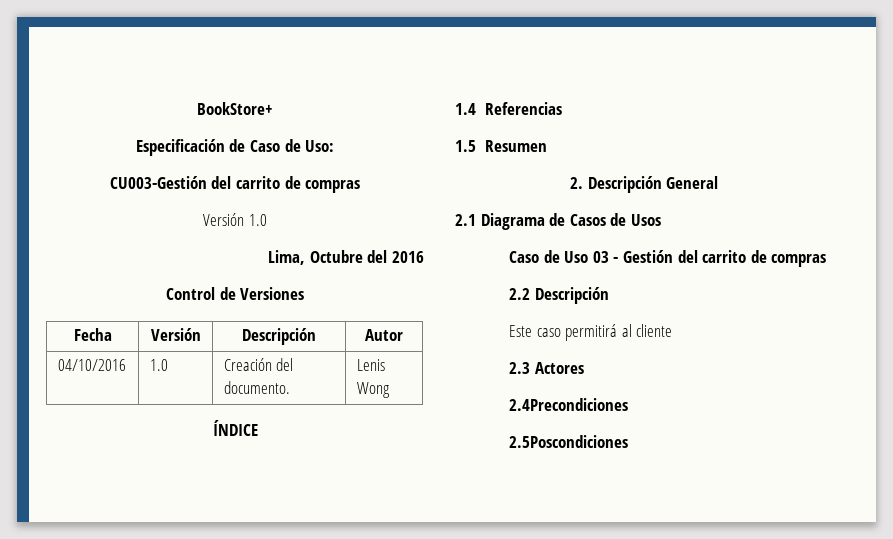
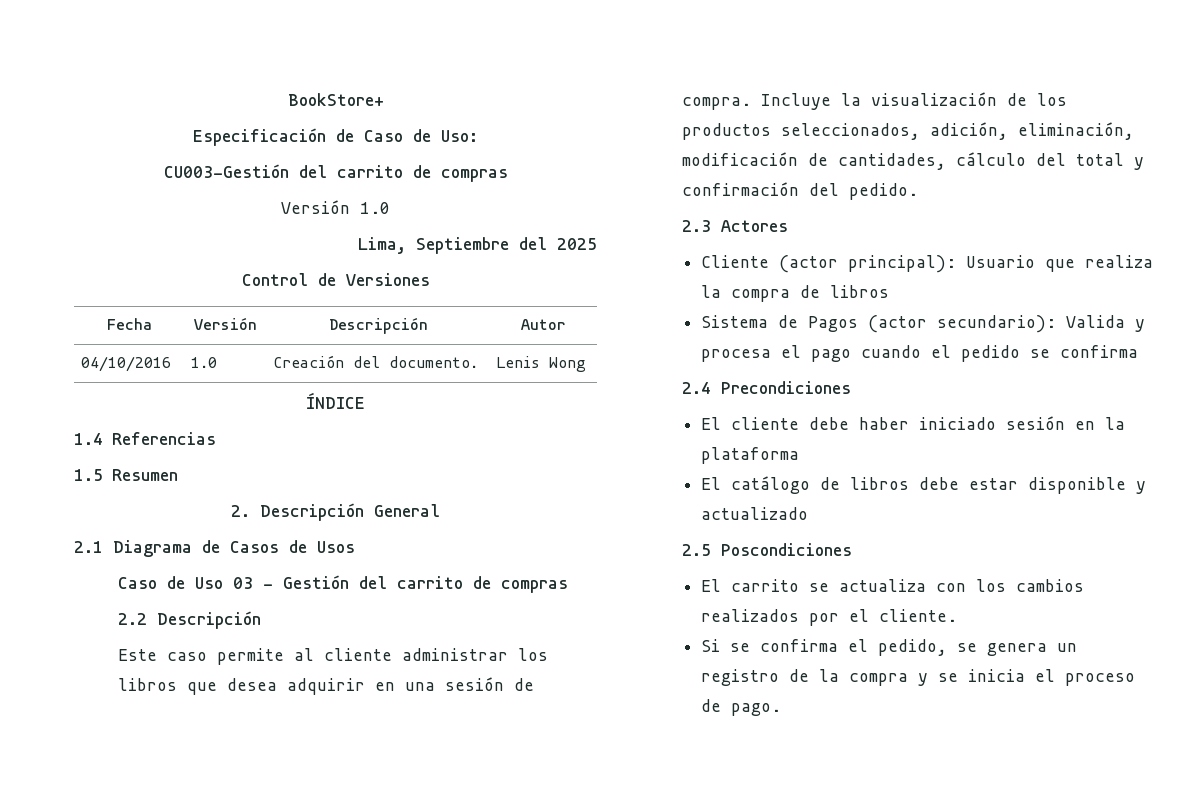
[309,250,424,263] Octubre del 2016 -> [416,237,597,254] Septiembre del 2025
[565,324,618,341] permitirá -> [216,648,284,665] permite
[509,362,584,374] [509,398,629,411] [509,435,629,448] // 2.3 Actores // 2.4Precondiciones // 2.5Poscondiciones -> [401,648,548,661] [117,677,534,695] [681,92,1067,110] [681,122,1134,140] [681,152,1144,170] [681,182,918,200] [681,220,788,232] [700,255,1153,273] [700,285,889,302] [700,315,1145,333] [700,345,1138,362] [681,381,851,394] [700,416,1125,430] [700,447,799,464] [700,476,1146,494] [700,507,808,520] [681,543,852,556] [700,579,1084,592] [700,609,957,626] [700,639,1077,656] [700,669,1135,686] [700,699,781,716] administrar los libros que desea adquirir en una sesión de compra. Incluye la visualización de los productos seleccionados, adición, eliminación, modificación de cantidades, cálculo del total y confirmación del pedido. // 2.3 Actores // Cliente (actor principal): Usuario que realiza la compra de libros // Sistema de Pagos (actor secundario): Valida y procesa el pago cuando el pedido se confirma // 2.4 Precondiciones // El cliente debe haber iniciado sesión en la plataforma // El catálogo de libros debe estar disponible y actualizado // 2.5 Poscondiciones // El carrito se actualiza con los cambios realizados por el cliente. // Si se confirma el pedido, se genera un registro de la compra y se inicia el proceso de pago.

